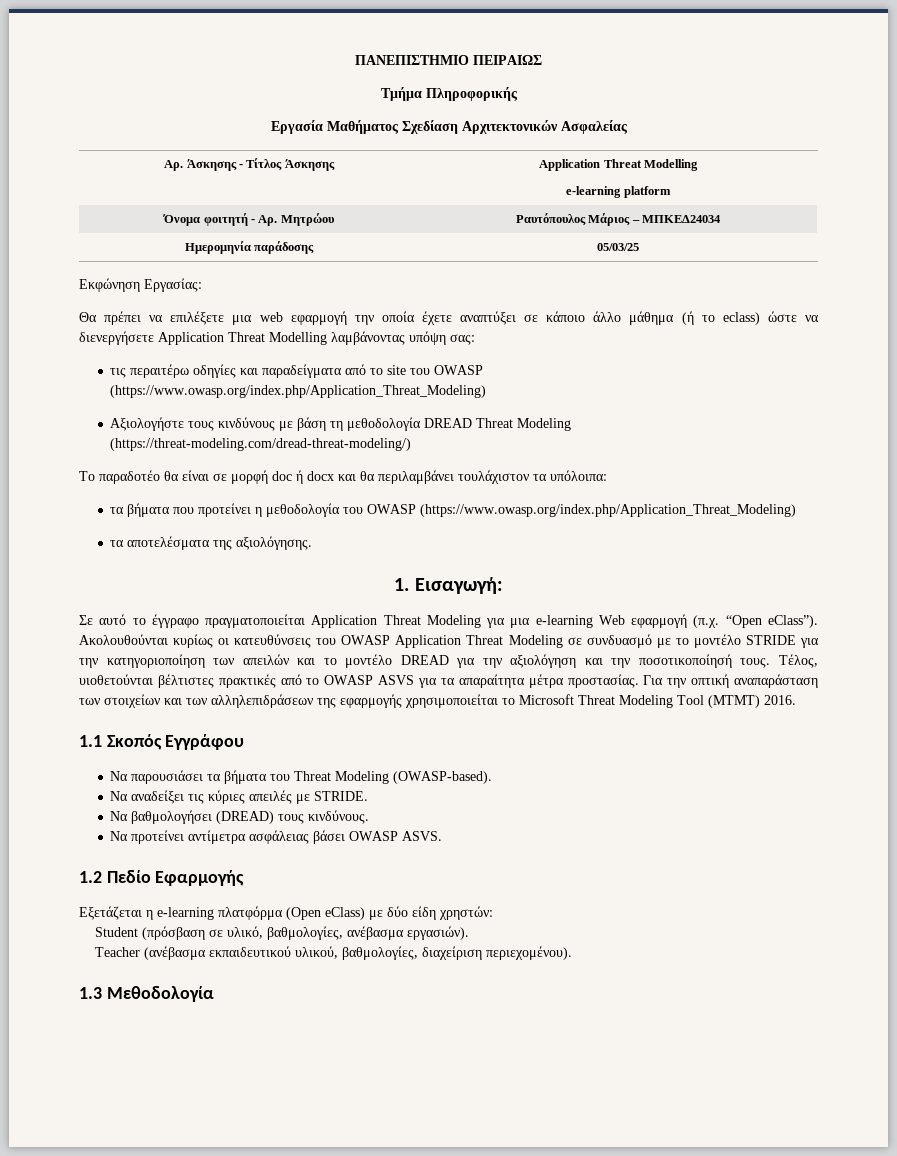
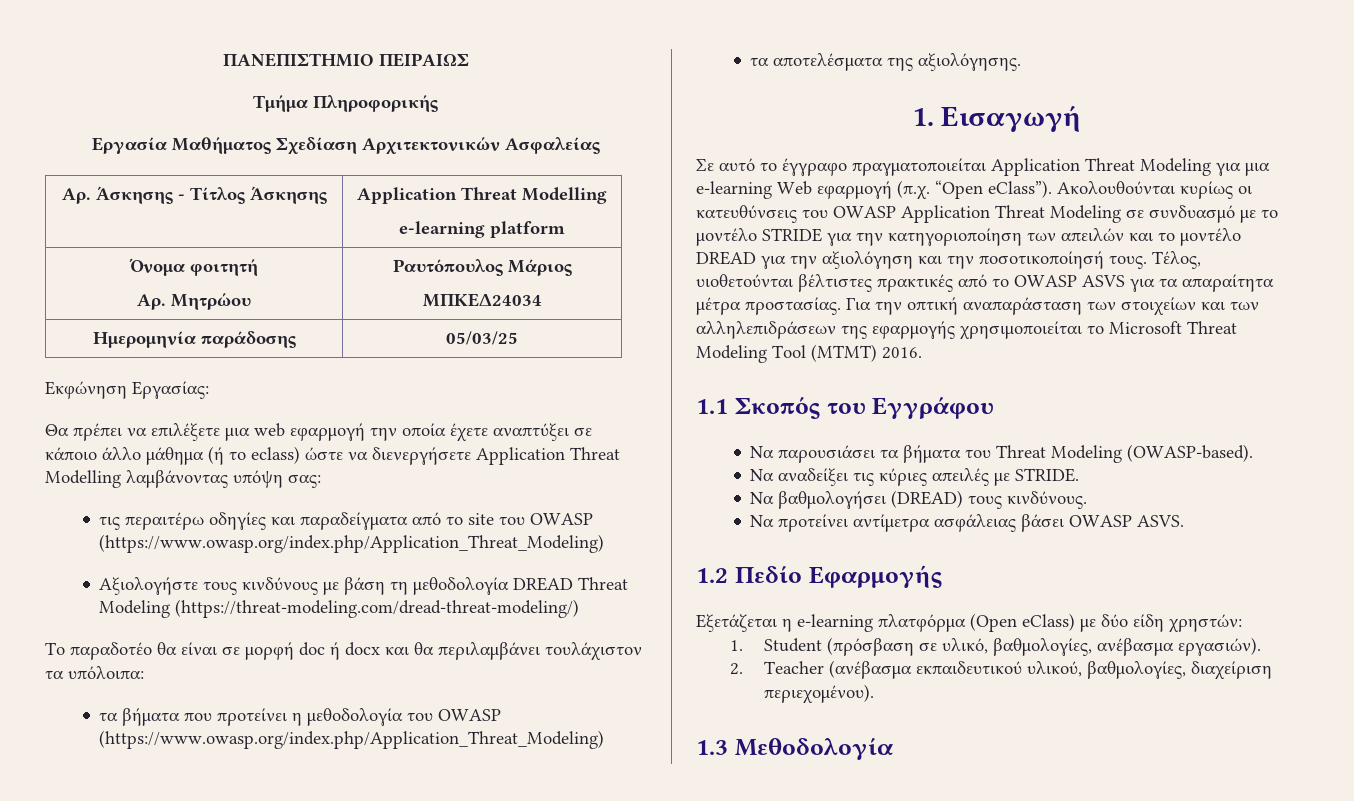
[251,219,255,223] - -> (258, 267) //
[631,220,640,223] – -> (572, 267) //
[414,577,503,594] Εισαγωγή: -> [941,105,1082,132] Εισαγωγή
(162, 742) none -> [826,403,866,414] του
(493, 913) none -> [730,640,744,651] 1.
(469, 933) none -> [730,663,744,675] 2.

